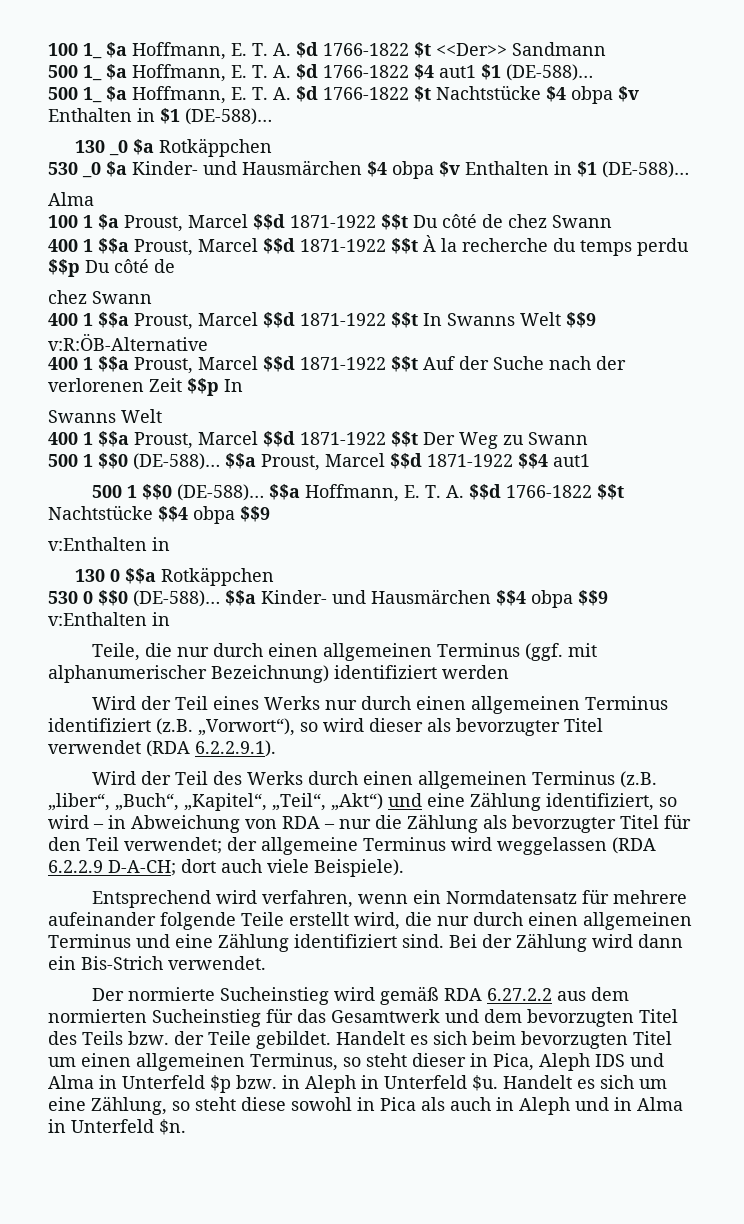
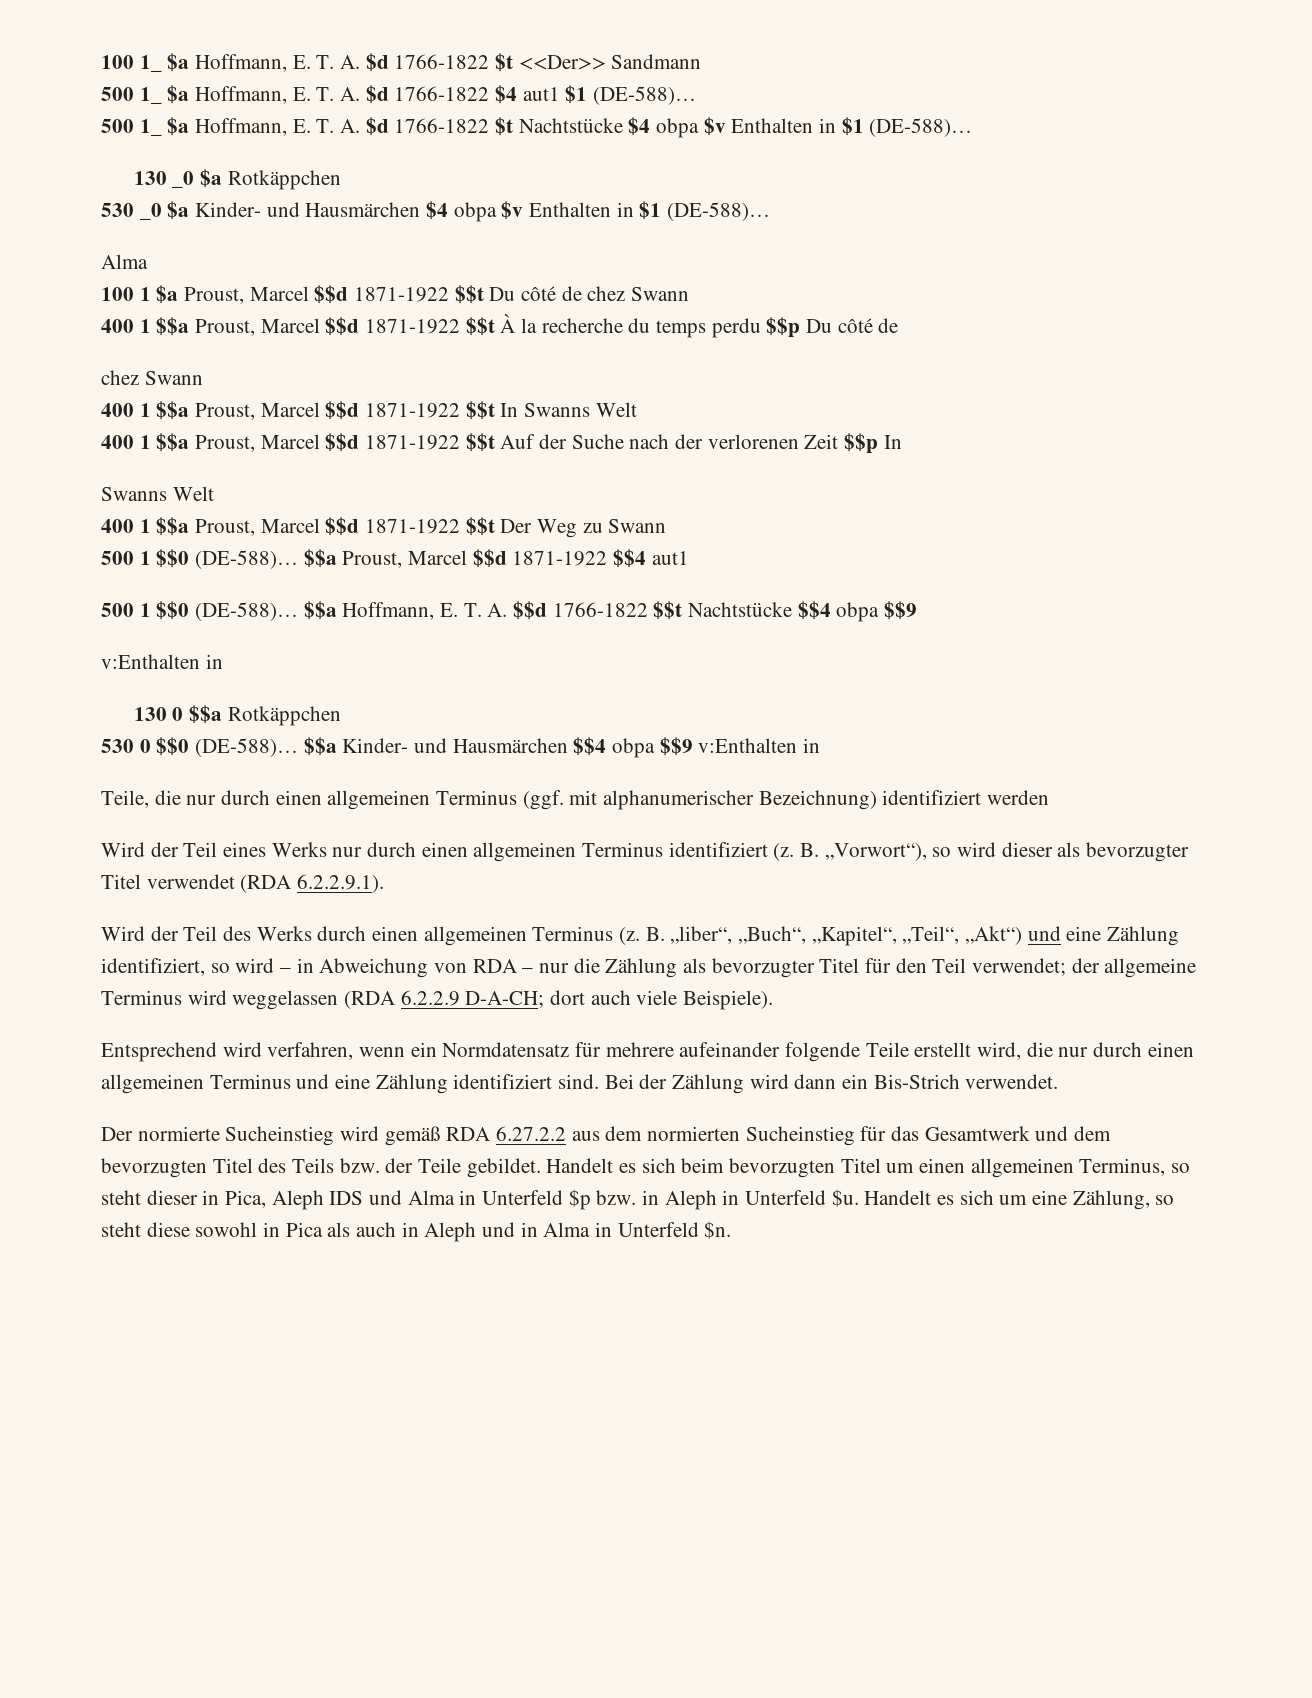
[566,312,596,328] [48,333,208,351] $$9 v:R:ÖB-Alternative -> (637, 409) none
[156,718,193,735] (z.B. -> [773,843,820,861] (z. B.
[620,771,658,788] (z.B. -> [619,927,665,945] (z. B.

